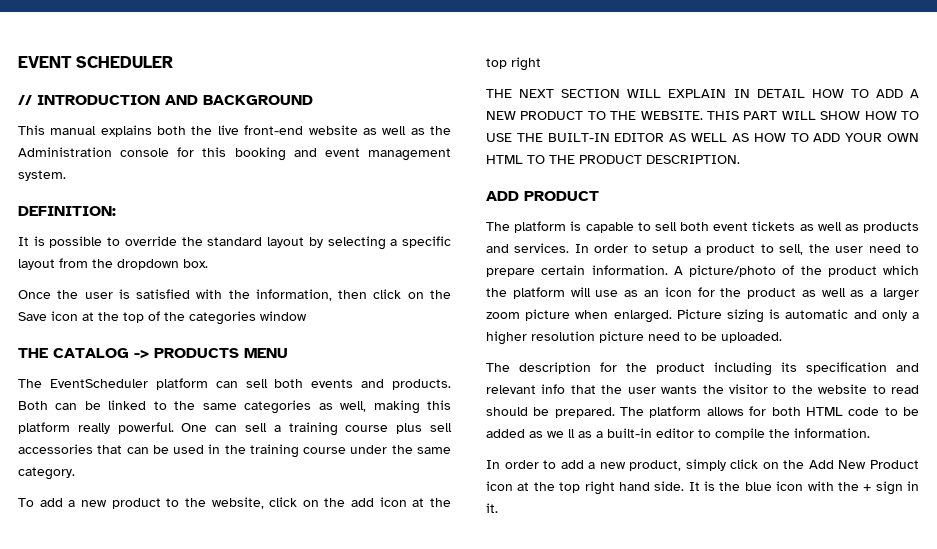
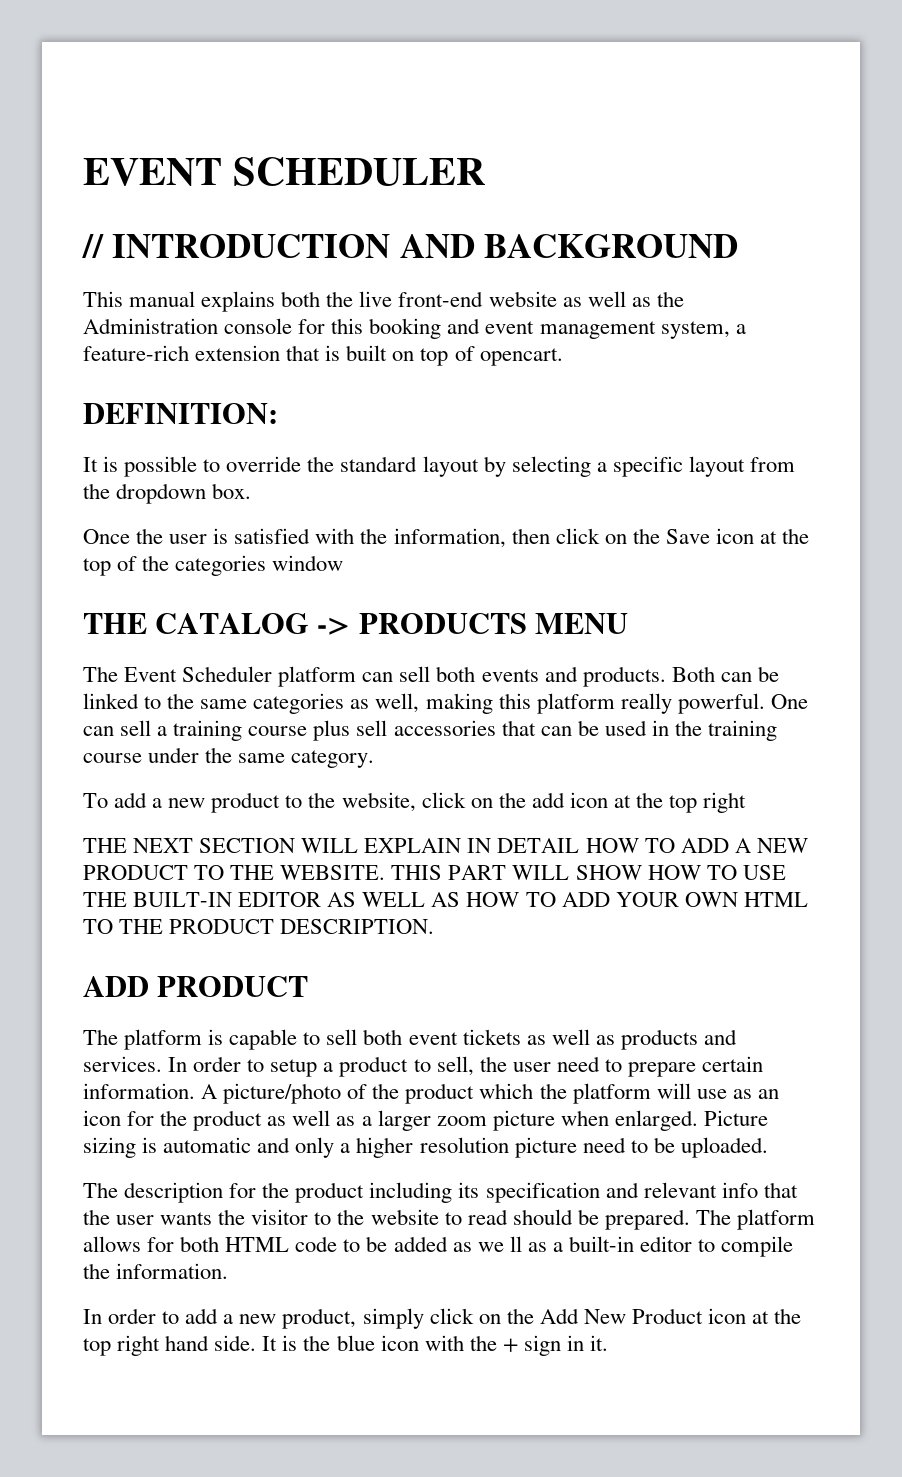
[18,170,66,181] system. -> [660,321,746,339] [83,345,563,366] system, a feature-rich extension that is built on top of opencart.
[49,379,148,388] EventScheduler -> [124,666,273,682] Event Scheduler

